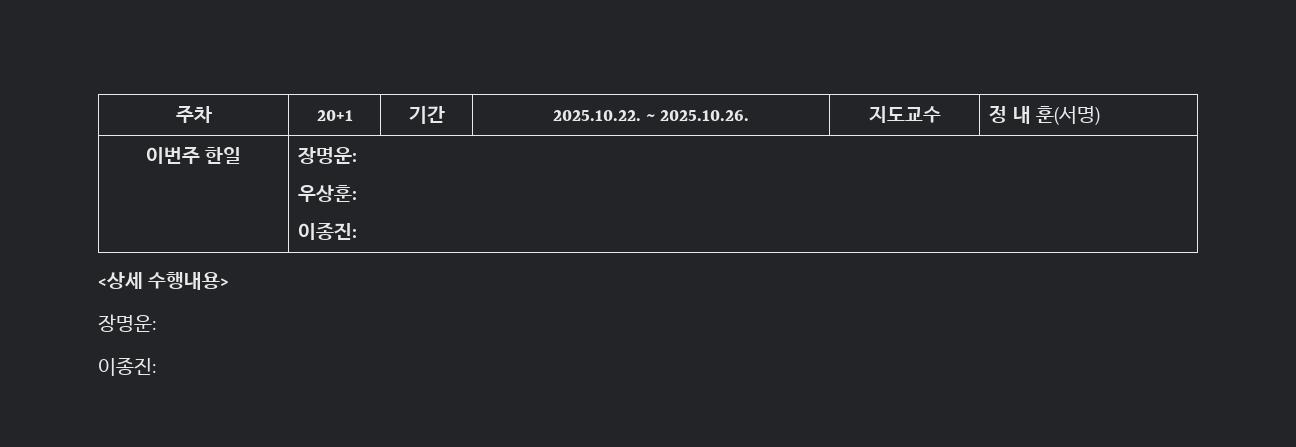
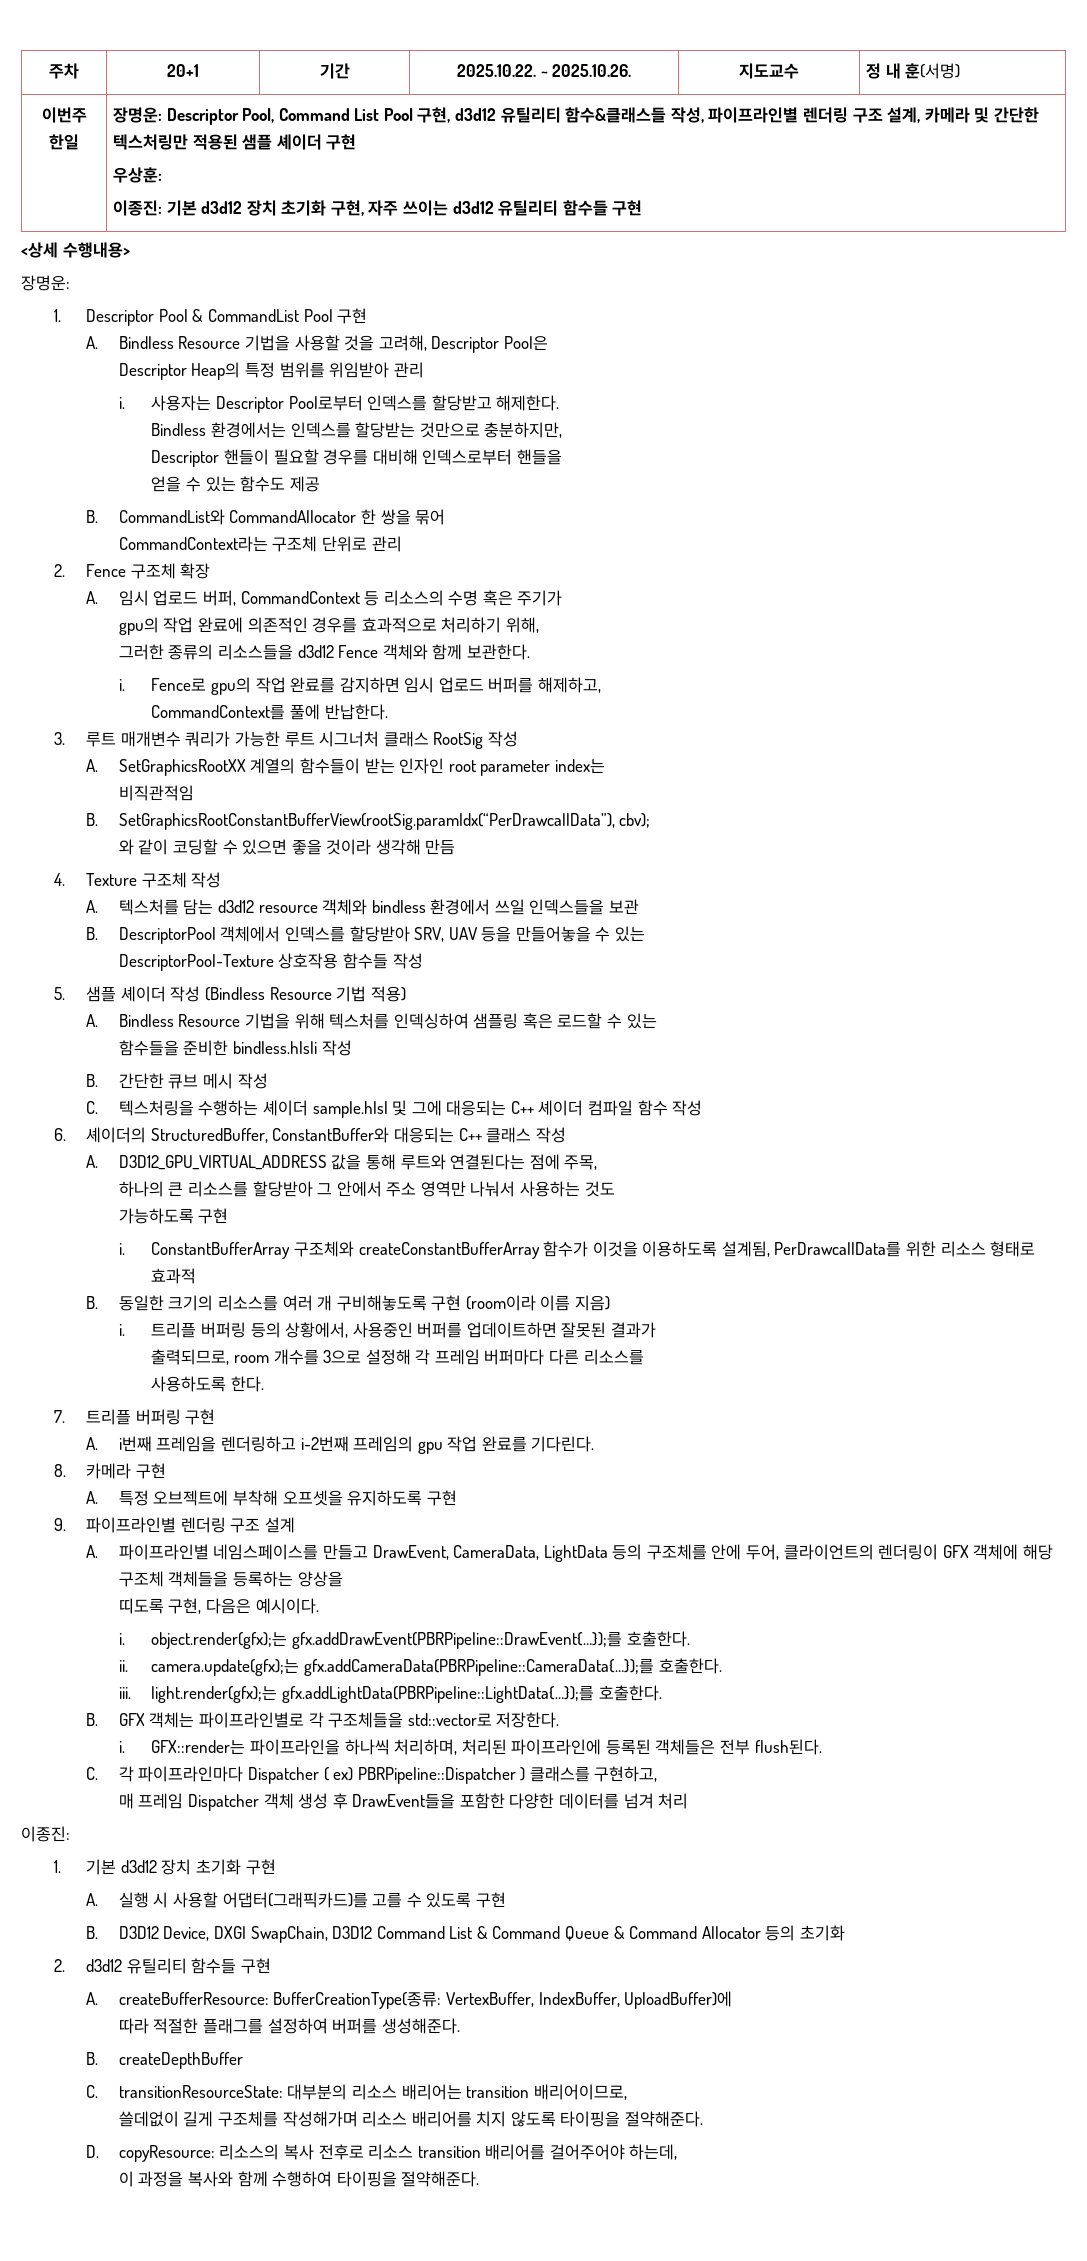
[298,185,358,202] [298,222,358,240] [98,272,230,290] [98,314,157,332] [98,357,157,376] // 우상훈: // 이종진: // <상세 수행내용> // 장명운: // 이종진: -> [166,107,1039,125] [112,134,357,150] [112,167,162,183] [112,200,643,216] [21,242,130,258] [21,275,70,291] [53,308,368,326] [86,335,548,353] [118,362,424,380] [118,395,560,413] [151,422,563,438] [151,449,562,467] [151,476,320,492] [86,509,446,525] [118,536,402,552] [53,563,211,579] [86,590,563,606] [118,617,539,635] [118,644,530,660] [118,677,602,695] [151,704,388,720] [53,731,518,749] [86,758,605,776] [118,785,194,801] [86,813,651,830] [118,839,456,855] [53,872,222,888] [86,899,640,915] [86,926,646,944] [118,953,423,971] [53,986,406,1002] [86,1013,657,1029] [118,1040,352,1056] [86,1073,268,1089] [86,1100,703,1118] [53,1127,566,1143] [86,1154,598,1170] [118,1181,615,1197] [118,1208,229,1224] [118,1241,1036,1259] [151,1268,197,1284] [86,1295,611,1311] [118,1322,657,1338] [151,1349,644,1365] [151,1376,264,1392] [53,1409,216,1425] [86,1436,595,1454] [53,1463,166,1479] [86,1490,457,1506] [53,1517,295,1533] [86,1544,1054,1562] [118,1571,343,1587] [118,1598,319,1614] [118,1631,690,1649] [118,1658,722,1676] [118,1685,662,1703] [86,1712,560,1728] [118,1739,822,1755] [86,1766,658,1784] [118,1793,689,1811] [21,1826,70,1842] [53,1859,276,1875] [86,1892,506,1908] [86,1925,846,1943] [53,1958,271,1974] [86,1991,733,2009] [118,2018,460,2034] [86,2052,243,2069] [86,2084,627,2100] [118,2111,704,2127] [86,2144,678,2162] [118,2171,480,2187] Descriptor Pool, Command List Pool 구현, d3d12 유틸리티 함수&클래스들 작성, 파이프라인별 렌더링 구조 설계, 카메라 및 간단한 텍스처링만 적용된 샘플 셰이더 구현 // 우상훈: // 이종진: 기본 d3d12 장치 초기화 구현, 자주 쓰이는 d3d12 유틸리티 함수들 구현 // <상세 수행내용> // 장명운: // 1. Descriptor Pool & CommandList Pool 구현 // A. Bindless Resource 기법을 사용할 것을 고려해, Descriptor Pool은 // Descriptor Heap의 특정 범위를 위임받아 관리 // i. 사용자는 Descriptor Pool로부터 인덱스를 할당받고 해제한다. // Bindless 환경에서는 인덱스를 할당받는 것만으로 충분하지만, // Descriptor 핸들이 필요할 경우를 대비해 인덱스로부터 핸들을 // 얻을 수 있는 함수도 제공 // B. CommandList와 CommandAllocator 한 쌍을 묶어 // CommandContext라는 구조체 단위로 관리 // 2. Fence 구조체 확장 // A. 임시 업로드 버퍼, CommandContext 등 리소스의 수명 혹은 주기가 // gpu의 작업 완료에 의존적인 경우를 효과적으로 처리하기 위해, // 그러한 종류의 리소스들을 d3d12 Fence 객체와 함께 보관한다. // i. Fence로 gpu의 작업 완료를 감지하면 임시 업로드 버퍼를 해제하고, // CommandContext를 풀에 반납한다. // 3. 루트 매개변수 쿼리가 가능한 루트 시그너처 클래스 RootSig 작성 // A. SetGraphicsRootXX 계열의 함수들이 받는 인자인 root parameter index는 // 비직관적임 // B. SetGraphicsRootConstantBufferView(rootSig.paramIdx(“PerDrawcallData”), cbv); // 와 같이 코딩할 수 있으면 좋을 것이라 생각해 만듬 // 4. Texture 구조체 작성 // A. 텍스처를 담는 d3d12 resource 객체와 bindless 환경에서 쓰일 인덱스들을 보관 // B. DescriptorPool 객체에서 인덱스를 할당받아 SRV, UAV 등을 만들어놓을 수 있는 // DescriptorPool-Texture 상호작용 함수들 작성 // 5. 샘플 셰이더 작성 (Bindless Resource 기법 적용) // A. Bindless Resource 기법을 위해 텍스처를 인덱싱하여 샘플링 혹은 로드할 수 있는 // 함수들을 준비한 bindless.hlsli 작성 // B. 간단한 큐브 메시 작성 // C. 텍스처링을 수행하는 셰이더 sample.hlsl 및 그에 대응되는 C++ 셰이더 컴파일 함수 작성 // 6. 셰이더의 StructuredBuffer, ConstantBuffer와 대응되는 C++ 클래스 작성 // A. D3D12_GPU_VIRTUAL_ADDRESS 값을 통해 루트와 연결된다는 점에 주목, // 하나의 큰 리소스를 할당받아 그 안에서 주소 영역만 나눠서 사용하는 것도 // 가능하도록 구현 // i. ConstantBufferArray 구조체와 createConstantBufferArray 함수가 이것을 이용하도록 설계됨, PerDrawcallData를 위한 리소스 형태로 효과적 // B. 동일한 크기의 리소스를 여러 개 구비해놓도록 구현 (room이라 이름 지음) // i. 트리플 버퍼링 등의 상황에서, 사용중인 버퍼를 업데이트하면 잘못된 결과가 // 출력되므로, room 개수를 3으로 설정해 각 프레임 버퍼마다 다른 리소스를 // 사용하도록 한다. // 7. 트리플 버퍼링 구현 // A. i번째 프레임을 렌더링하고 i-2번째 프레임의 gpu 작업 완료를 기다린다. // 8. 카메라 구현 // A. 특정 오브젝트에 부착해 오프셋을 유지하도록 구현 // 9. 파이프라인별 렌더링 구조 설계 // A. 파이프라인별 네임스페이스를 만들고 DrawEvent, CameraData, LightData 등의 구조체를 안에 두어, 클라이언트의 렌더링이 GFX 객체에 해당 구조체 객체들을 등록하는 양상을 // 띠도록 구현, 다음은 예시이다. // i. object.render(gfx);는 gfx.addDrawEvent(PBRPipeline::DrawEvent{…});를 호출한다. // ii. camera.update(gfx);는 gfx.addCameraData(PBRPipeline::CameraData{…});를 호출한다. // iii. light.render(gfx);는 gfx.addLightData(PBRPipeline::LightData{…});를 호출한다. // B. GFX 객체는 파이프라인별로 각 구조체들을 std::vector로 저장한다. // i. GFX::render는 파이프라인을 하나씩 처리하며, 처리된 파이프라인에 등록된 객체들은 전부 flush된다. // C. 각 파이프라인마다 Dispatcher ( ex) PBRPipeline::Dispatcher ) 클래스를 구현하고, // 매 프레임 Dispatcher 객체 생성 후 DrawEvent들을 포함한 다양한 데이터를 넘겨 처리 // 이종진: // 1. 기본 d3d12 장치 초기화 구현 // A. 실행 시 사용할 어댑터(그래픽카드)를 고를 수 있도록 구현 // B. D3D12 Device, DXGI SwapChain, D3D12 Command List & Command Queue & Command Allocator 등의 초기화 // 2. d3d12 유틸리티 함수들 구현 // A. createBufferResource: BufferCreationType(종류: VertexBuffer, IndexBuffer, UploadBuffer)에 // 따라 적절한 플래그를 설정하여 버퍼를 생성해준다. // B. createDepthBuffer // C. transitionResourceState: 대부분의 리소스 배리어는 transition 배리어이므로, // 쓸데없이 길게 구조체를 작성해가며 리소스 배리어를 치지 않도록 타이핑을 절약해준다. // D. copyResource: 리소스의 복사 전후로 리소스 transition 배리어를 걸어주어야 하는데, // 이 과정을 복사와 함께 수행하여 타이핑을 절약해준다.

